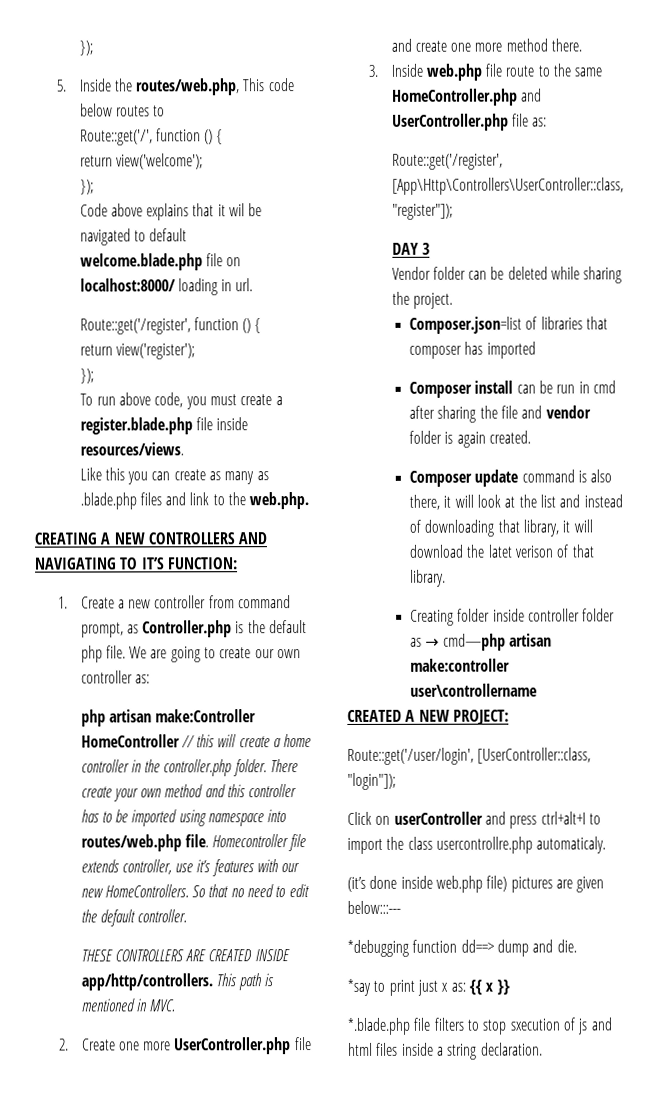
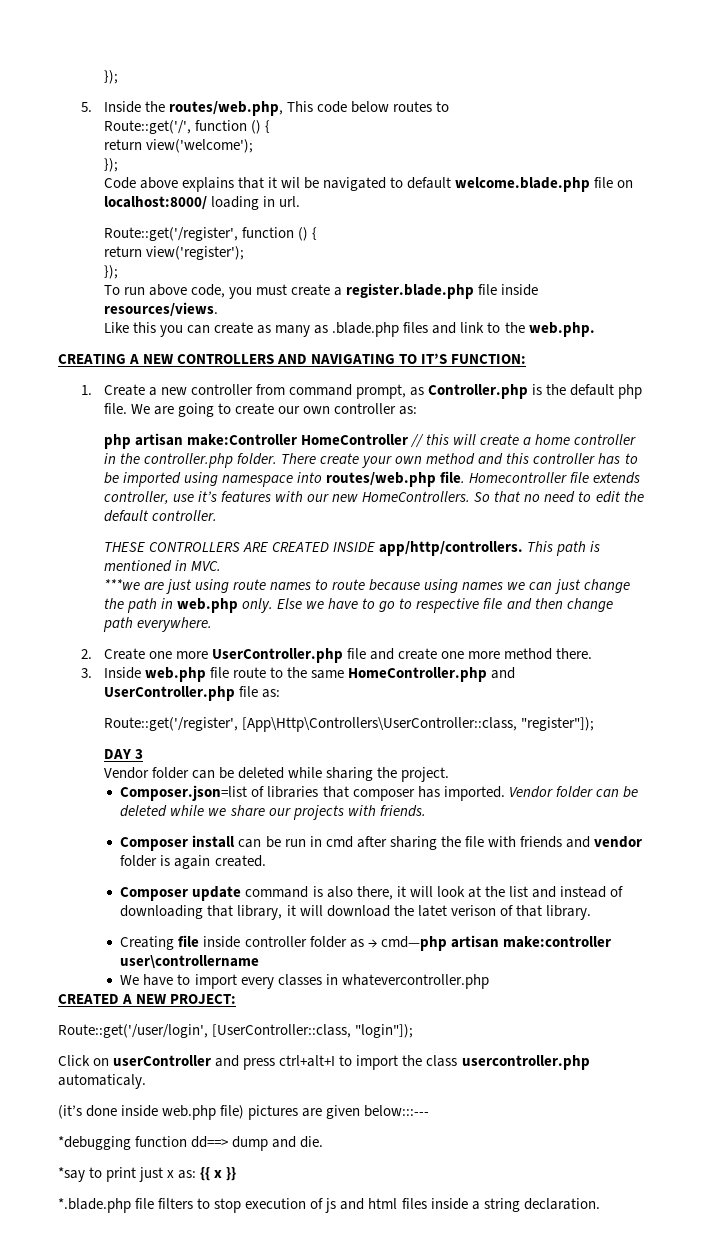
(176, 1005) none -> [103,579,630,594] [103,598,613,613] [102,617,212,632] // ***we are just using route names to route because using names we can just change the path in web.php only. Else we have to go to respective file and then change path everywhere.
[486,341,536,359] imported -> [443,786,638,801] [120,805,426,820] imported. Vendor folder can be deleted while we share our projects with friends.
(519, 412) none -> [487,836,562,848] with friends
[457,608,491,622] folder -> [178,935,200,947] file
(538, 690) none -> [120,974,489,989] // We have to import every classes in whatevercontroller.php
[435,836,533,854] usercontrollre.php -> [461,1055,590,1070] usercontroller.php
[509,1018,561,1031] sxecution -> [245,1198,307,1209] execution

